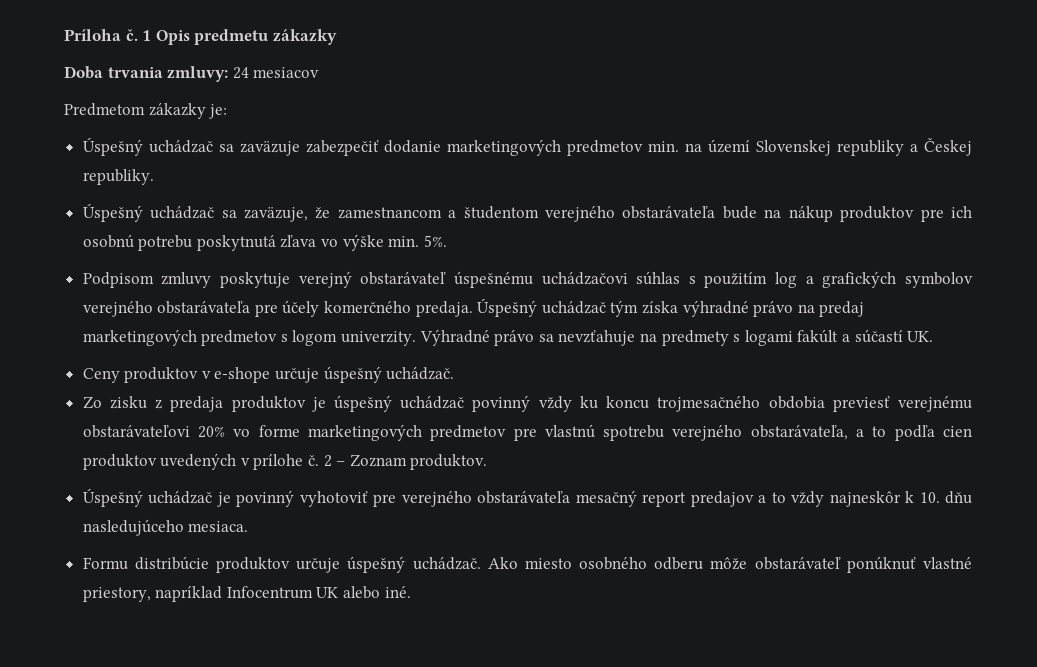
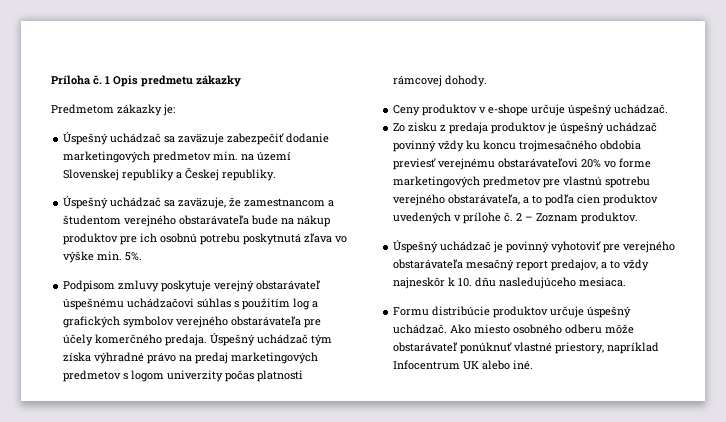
[64,66,320,82] // Doba trvania zmluvy: 24 mesiacov -> (241, 81) none
[341,329,934,346] univerzity. Výhradné právo sa nevzťahuje na predmety s logami fakúlt a súčastí UK. -> [167,370,304,382] [393,75,488,87] univerzity počas platnosti rámcovej dohody.
[690,491,754,507] predajov -> [551,259,599,271] predajov,

